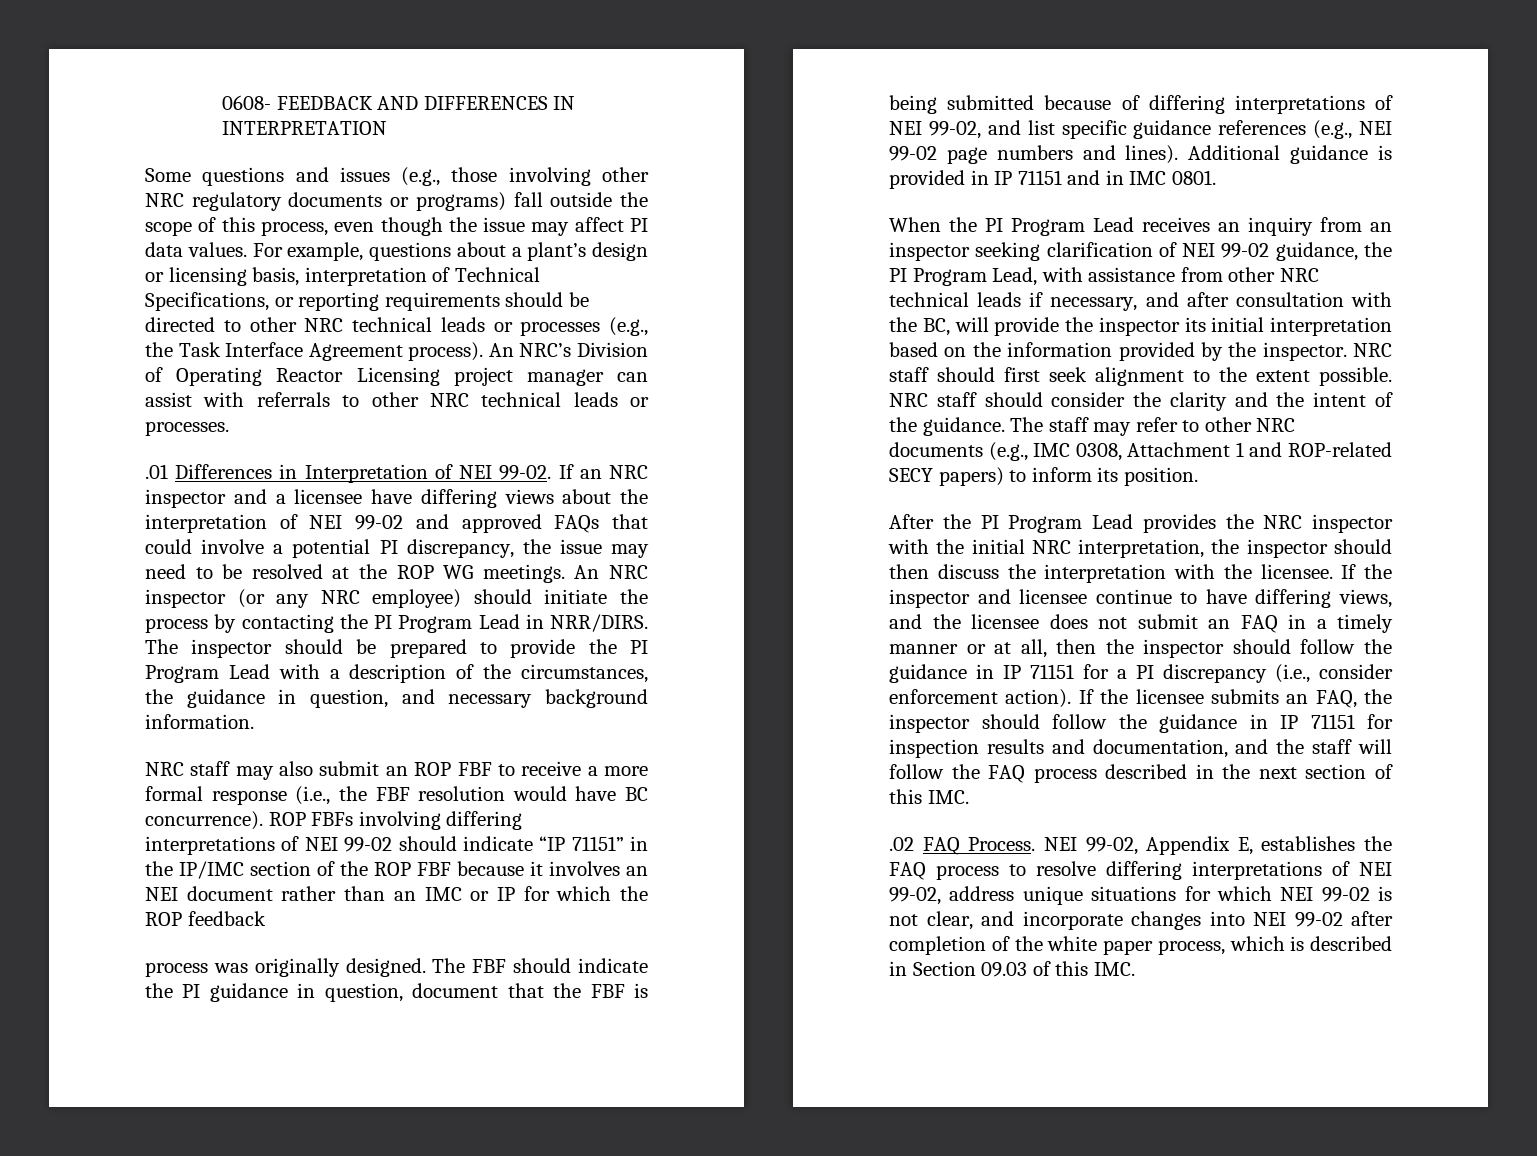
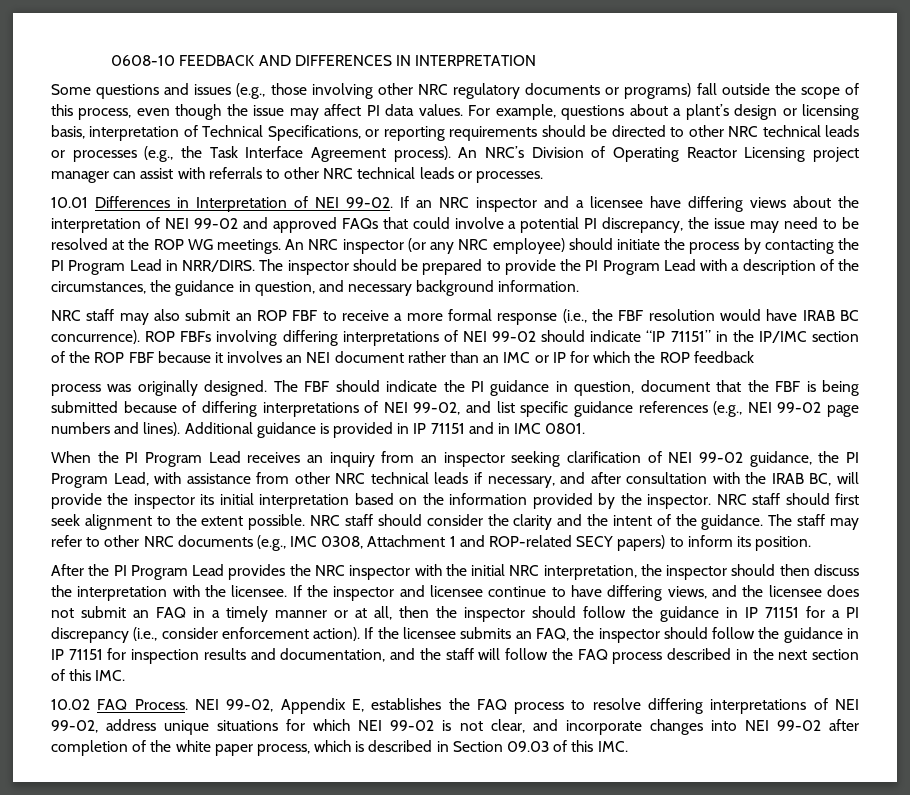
[222,95,272,110] 0608- -> [111,55,176,66] 0608-10
[145,464,168,479] .01 -> [51,197,88,208] 10.01
(617, 793) none -> [802,310,835,321] IRAB
(917, 324) none -> [771,473,804,484] IRAB
[889,837,914,851] .02 -> [51,699,90,710] 10.02

